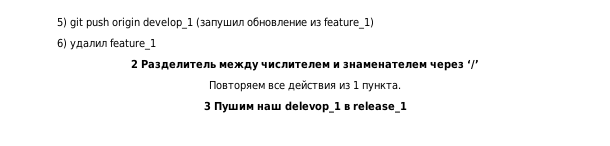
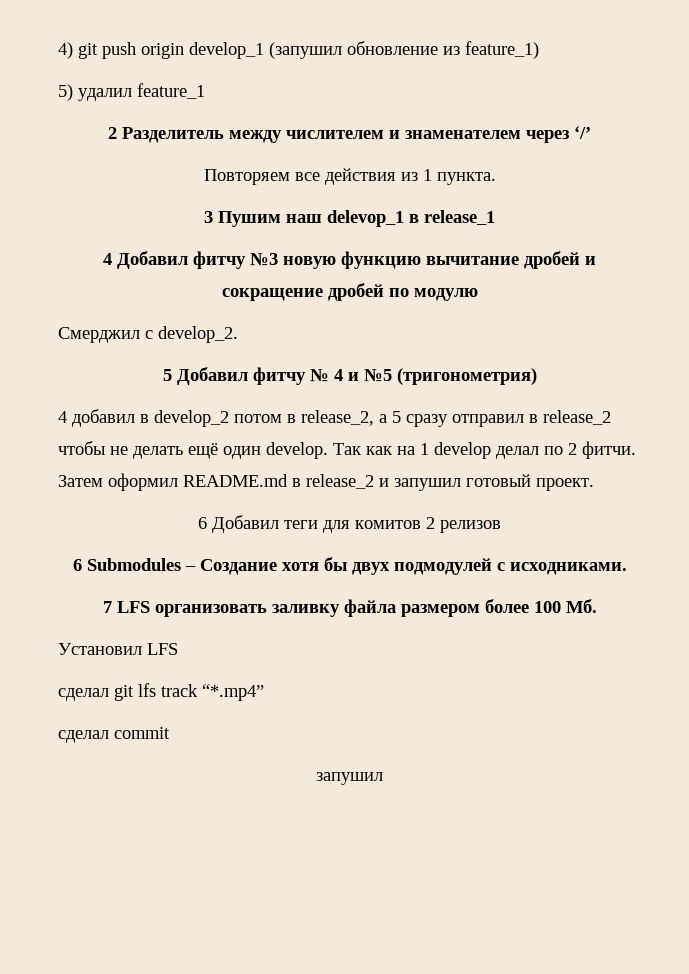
[57,17,67,28] 5) -> [58,42,73,59] 4)
[57,38,67,49] 6) -> [58,84,73,101] 5)
(407, 107) none -> [103,251,596,269] [221,283,478,301] [58,326,238,343] [162,367,537,385] [58,409,611,427] [58,441,636,459] [58,473,594,491] [198,515,501,533] [72,557,627,575] [102,599,597,617] [58,643,178,655] [58,683,264,701] [58,727,170,743] [316,772,383,785] // 4 Добавил фитчу №3 новую функцию вычитание дробей и сокращение дробей по модулю // Смерджил с develop_2. // 5 Добавил фитчу № 4 и №5 (тригонометрия) // 4 добавил в develop_2 потом в release_2, а 5 сразу отправил в release_2 чтобы не делать ещё один develop. Так как на 1 develop делал по 2 фитчи. Затем оформил README.md в release_2 и запушил готовый проект. // 6 Добавил теги для комитов 2 релизов // 6 Submodules – Создание хотя бы двух подмодулей с исходниками. // 7 LFS организовать заливку файла размером более 100 Мб. // Установил LFS // сделал git lfs track “*.mp4” // сделал commit // запушил

